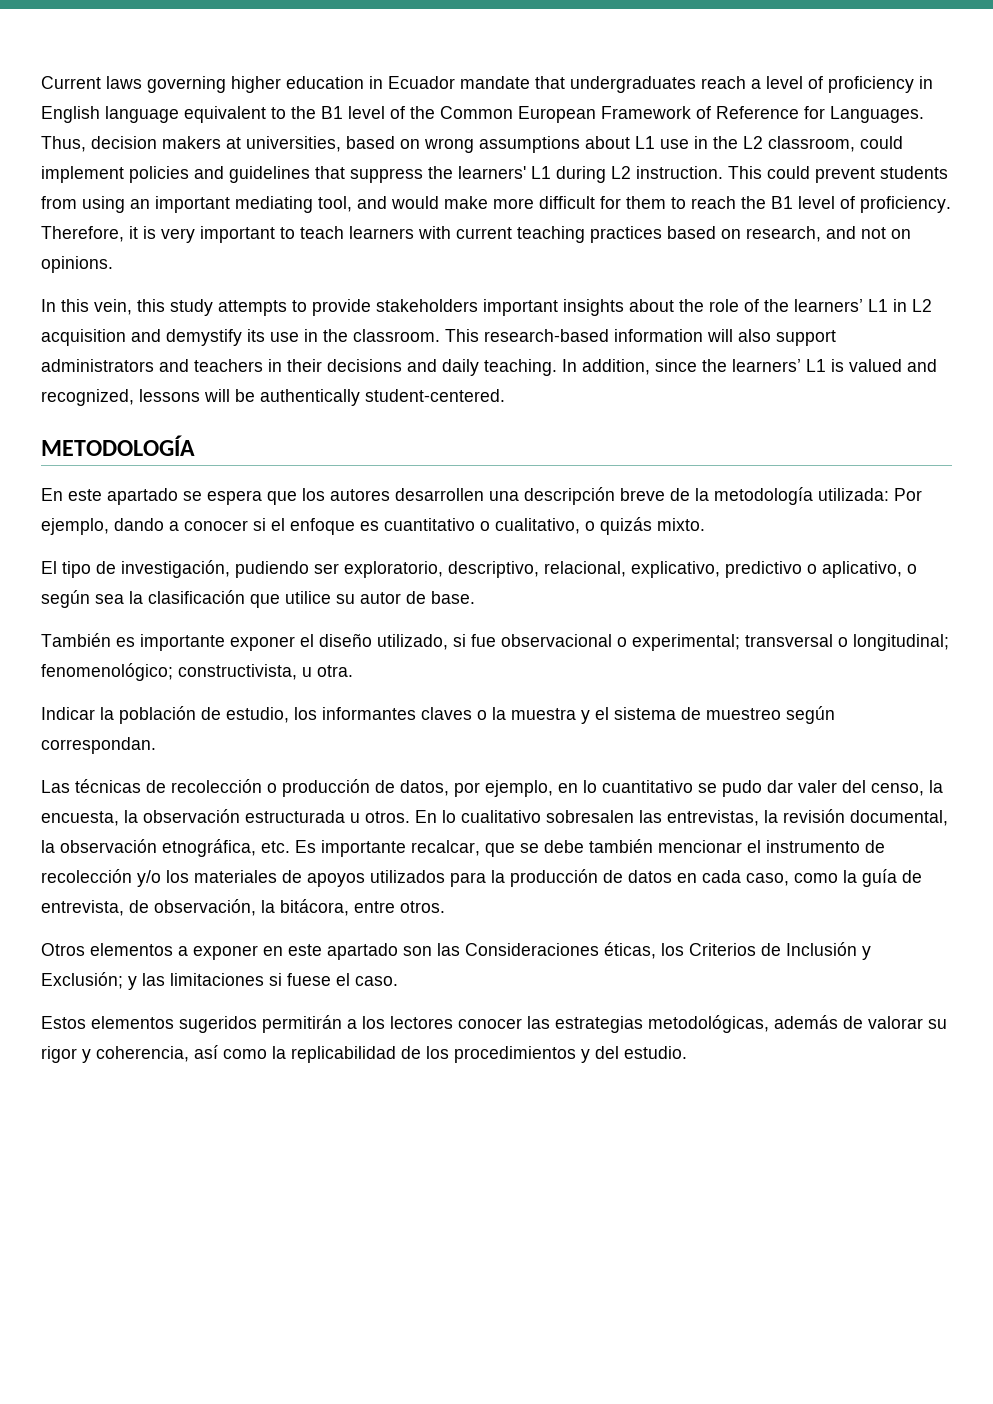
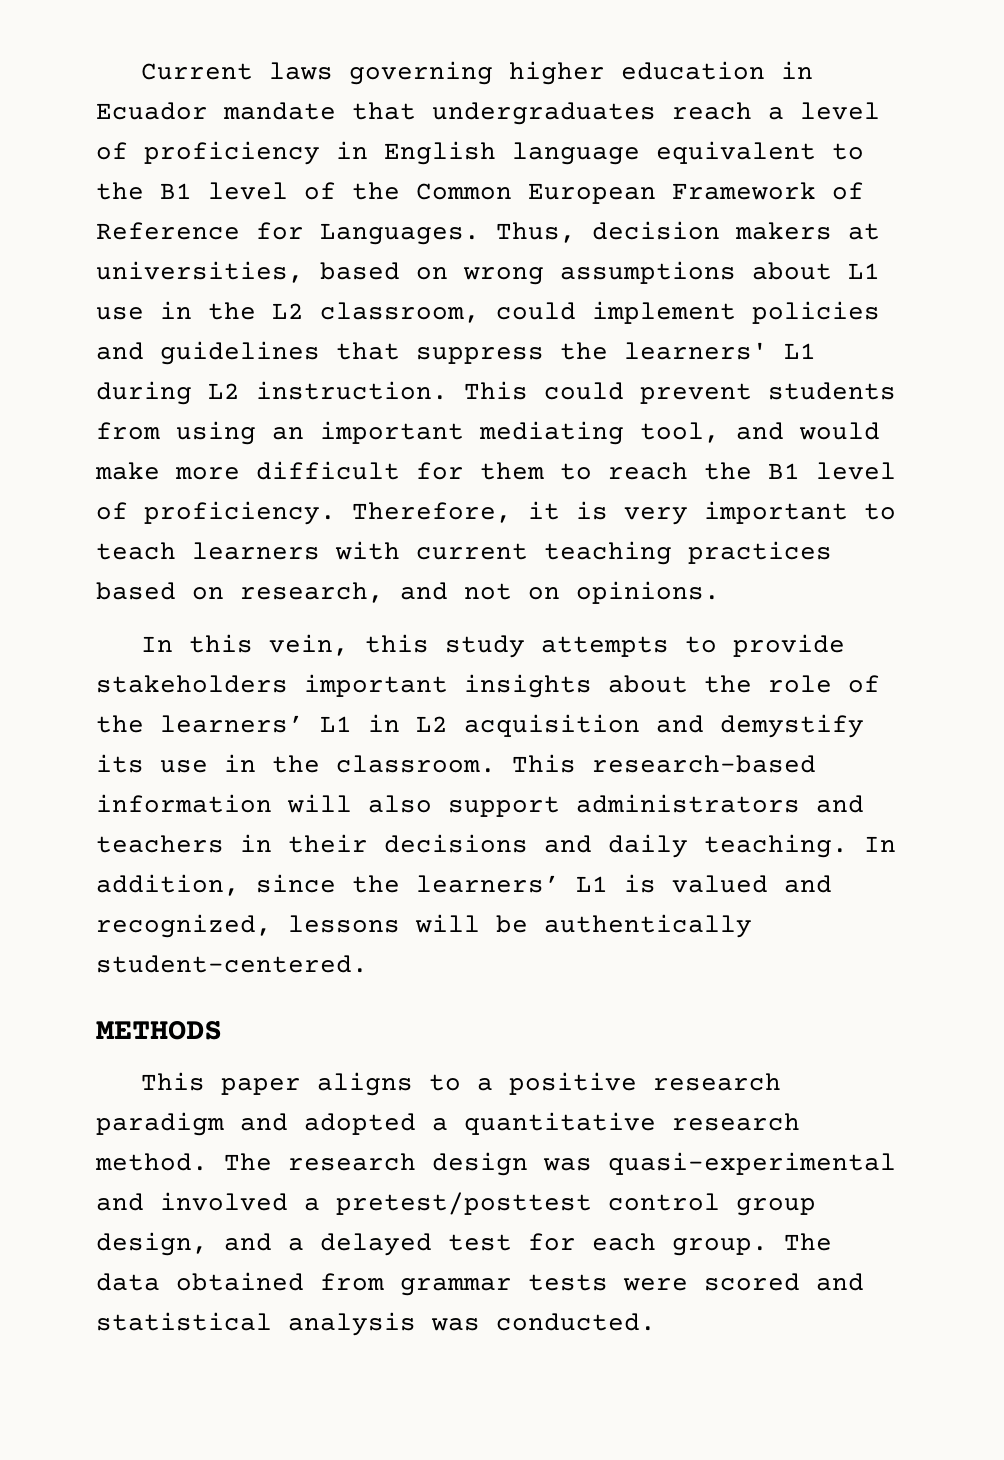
[41,435,195,456] [41,487,922,505] [41,517,705,535] [41,560,917,578] [41,590,475,608] [41,633,949,651] [41,663,353,681] [41,706,835,724] [41,737,156,754] [41,779,943,797] [41,809,948,826] [41,839,885,857] [41,869,922,887] [41,899,445,916] [41,942,871,960] [41,972,398,990] [41,1015,947,1033] [41,1045,687,1063] METODOLOGÍA // En este apartado se espera que los autores desarrollen una descripción breve de la metodología utilizada: Por ejemplo, dando a conocer si el enfoque es cuantitativo o cualitativo, o quizás mixto. // El tipo de investigación, pudiendo ser exploratorio, descriptivo, relacional, explicativo, predictivo o aplicativo, o según sea la clasificación que utilice su autor de base. // También es importante exponer el diseño utilizado, si fue observacional o experimental; transversal o longitudinal; fenomenológico; constructivista, u otra. // Indicar la población de estudio, los informantes claves o la muestra y el sistema de muestreo según correspondan. // Las técnicas de recolección o producción de datos, por ejemplo, en lo cuantitativo se pudo dar valer del censo, la encuesta, la observación estructurada u otros. En lo cualitativo sobresalen las entrevistas, la revisión documental, la observación etnográfica, etc. Es importante recalcar, que se debe también mencionar el instrumento de recolección y/o los materiales de apoyos utilizados para la producción de datos en cada caso, como la guía de entrevista, de observación, la bitácora, entre otros. // Otros elementos a exponer en este apartado son las Consideraciones éticas, los Criterios de Inclusión y Exclusión; y las limitaciones si fuese el caso. // Estos elementos sugeridos permitirán a los lectores conocer las estrategias metodológicas, además de valorar su rigor y coherencia, así como la replicabilidad de los procedimientos y del estudio. -> [96,1021,222,1040] [141,1072,782,1096] [96,1112,800,1136] [95,1152,896,1176] [96,1192,816,1216] [96,1232,832,1256] [96,1272,864,1296] [96,1312,656,1336] METHODS // This paper aligns to a positive research paradigm and adopted a quantitative research method. The research design was quasi-experimental and involved a pretest/posttest control group design, and a delayed test for each group. The data obtained from grammar tests were scored and statistical analysis was conducted.

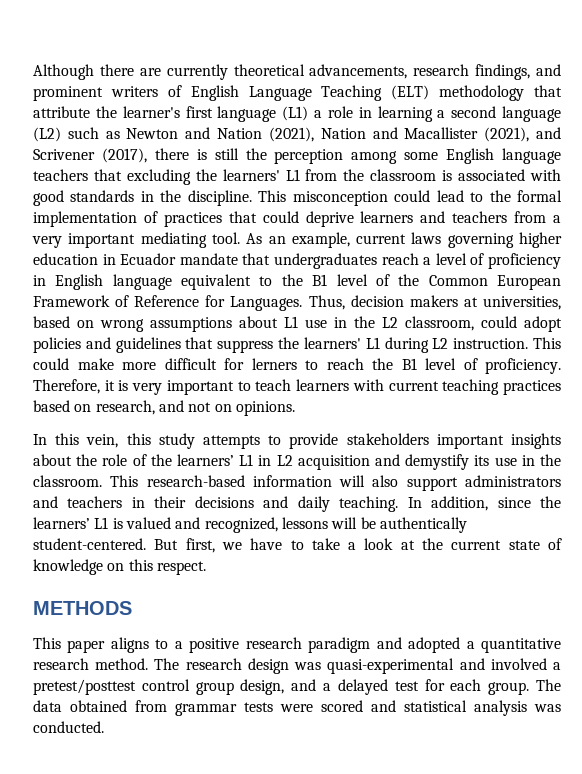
[141,63,254,80] Current -> [33,64,561,80] [33,85,562,101] [33,106,561,122] [33,127,561,142] [33,148,561,164] [33,169,562,185] [33,190,562,206] [33,211,561,227] [32,232,407,248] Although there are currently theoretical advancements, research findings, and prominent writers of English Language Teaching (ELT) methodology that attribute the learner's first language (L1) a role in learning a second language (L2) such as Newton and Nation (2021), Nation and Macallister (2021), and Scrivener (2017), there is still the perception among some English language teachers that excluding the learners' L1 from the classroom is associated with good standards in the discipline. This misconception could lead to the formal implementation of practices that could deprive learners and teachers from a very important mediating tool. As an example, current
[592,301,736,324] implement -> [524,316,562,332] adopt
[640,382,896,404] [96,421,880,445] prevent students from using an important mediating tool, and would -> (69, 364) none
[480,462,544,480] them -> [251,358,297,370] lerners
(368, 964) none -> [154,538,563,553] [33,559,206,575] But first, we have to take a look at the current state of knowledge on this respect.

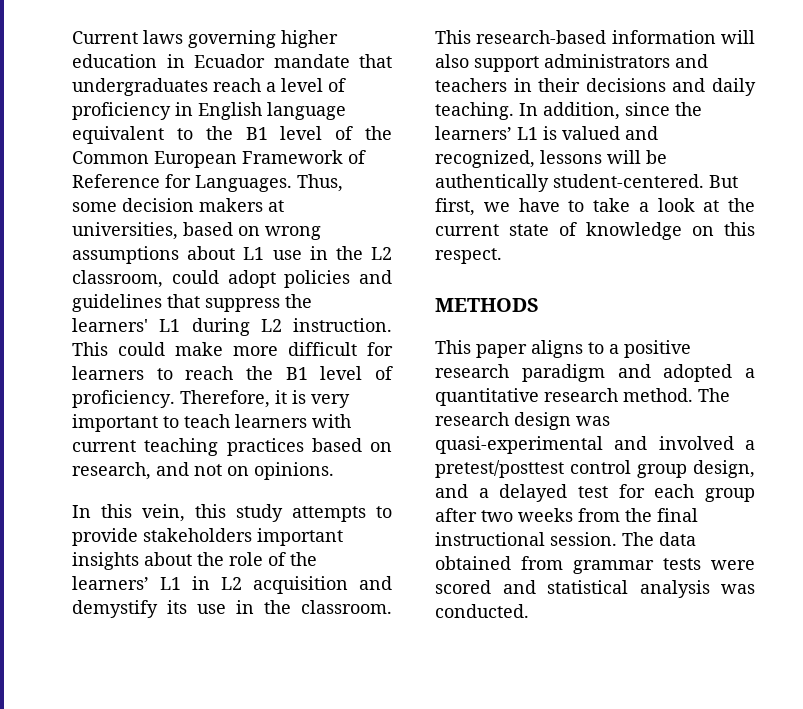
[33,64,561,80] [33,85,562,101] [33,106,561,122] [33,127,561,142] [33,148,561,164] [33,169,562,185] [33,190,562,206] [33,211,561,227] [32,232,407,248] Although there are currently theoretical advancements, research findings, and prominent writers of English Language Teaching (ELT) methodology that attribute the learner's first language (L1) a role in learning a second language (L2) such as Newton and Nation (2021), Nation and Macallister (2021), and Scrivener (2017), there is still the perception among some English language teachers that excluding the learners' L1 from the classroom is associated with good standards in the discipline. This misconception could lead to the formal implementation of practices that could deprive learners and teachers from a very important mediating tool. As an example, current -> [72,31,138,44] Current
(345, 302) none -> [72,202,117,212] some
[251,358,297,370] lerners -> [72,366,144,380] learners
[488,682,530,695] group. -> [705,488,755,502] [435,508,698,522] [435,532,617,546] group after two weeks from the final instructional session.

